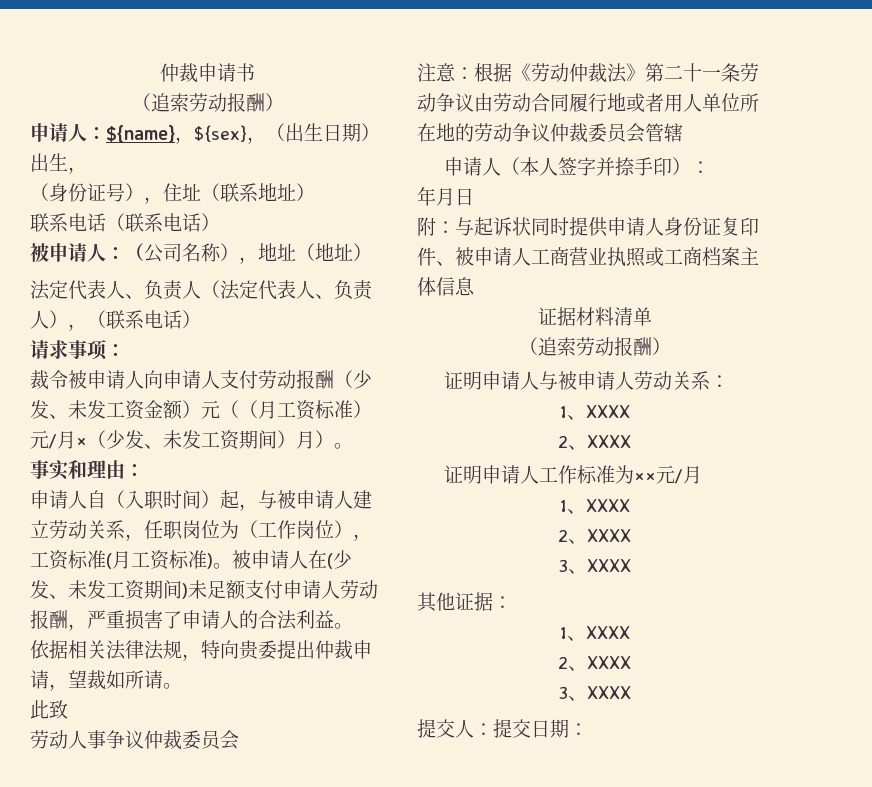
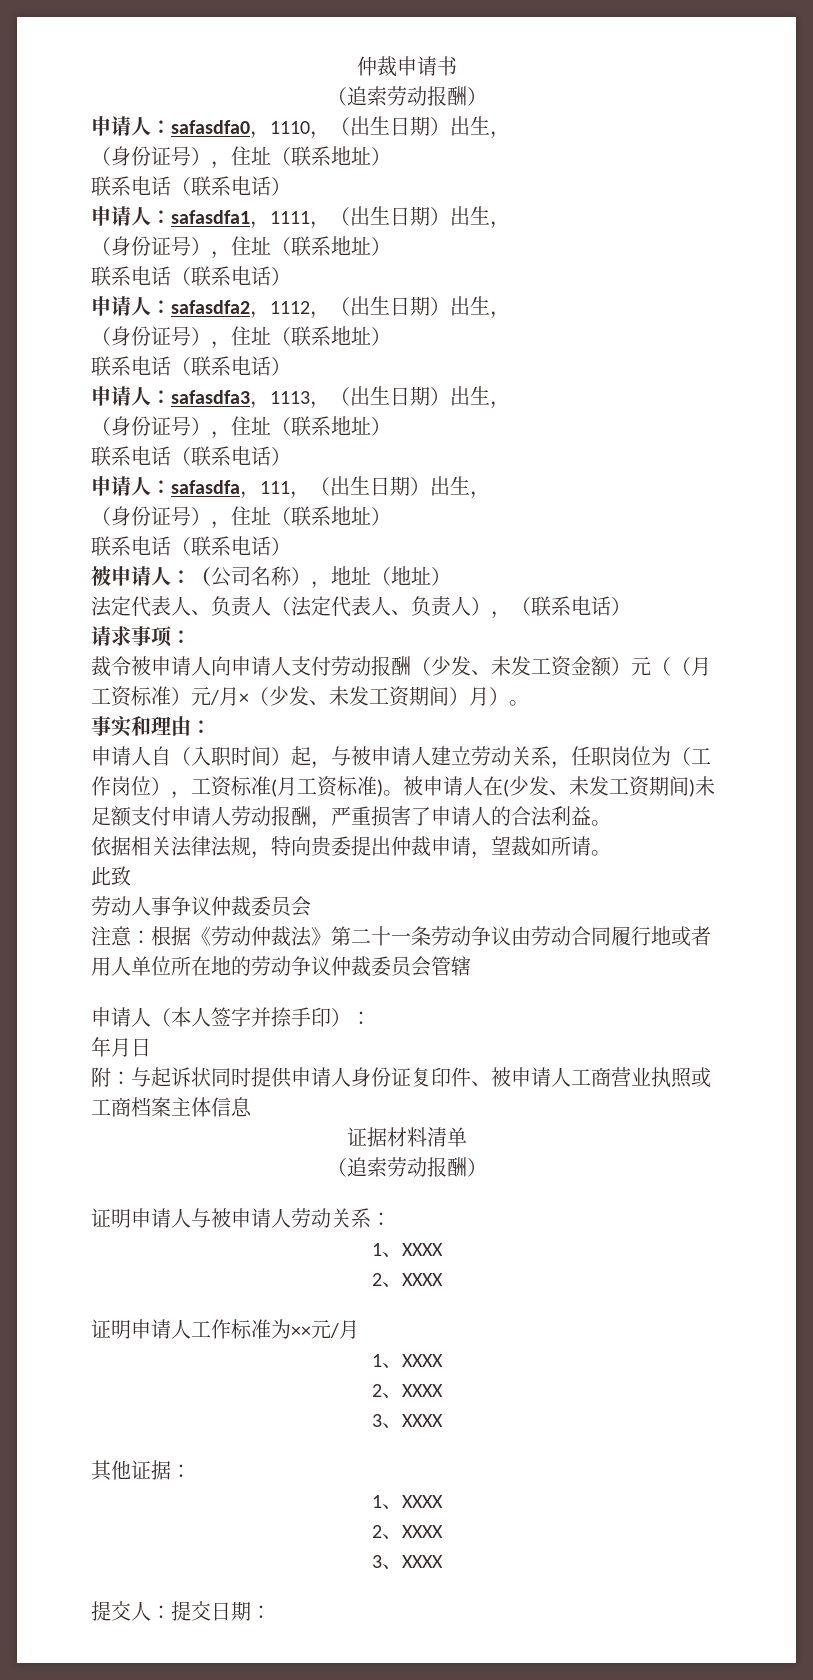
[106,125,247,144] ${name}，${sex} -> [171,116,510,139] [91,146,391,169] [91,176,291,196] [91,206,510,229] [91,236,391,259] [91,266,291,286] [91,296,510,319] [91,326,391,349] [91,356,291,376] [91,386,510,409] [91,416,391,439] [91,446,291,466] [91,476,290,499] safasdfa0，1110，（出生日期）出生， // （身份证号），住址（联系地址） // 联系电话（联系电话） // 申请人：safasdfa1，1111，（出生日期）出生， // （身份证号），住址（联系地址） // 联系电话（联系电话） // 申请人：safasdfa2，1112，（出生日期）出生， // （身份证号），住址（联系地址） // 联系电话（联系电话） // 申请人：safasdfa3，1113，（出生日期）出生， // （身份证号），住址（联系地址） // 联系电话（联系电话） // 申请人：safasdfa，111

